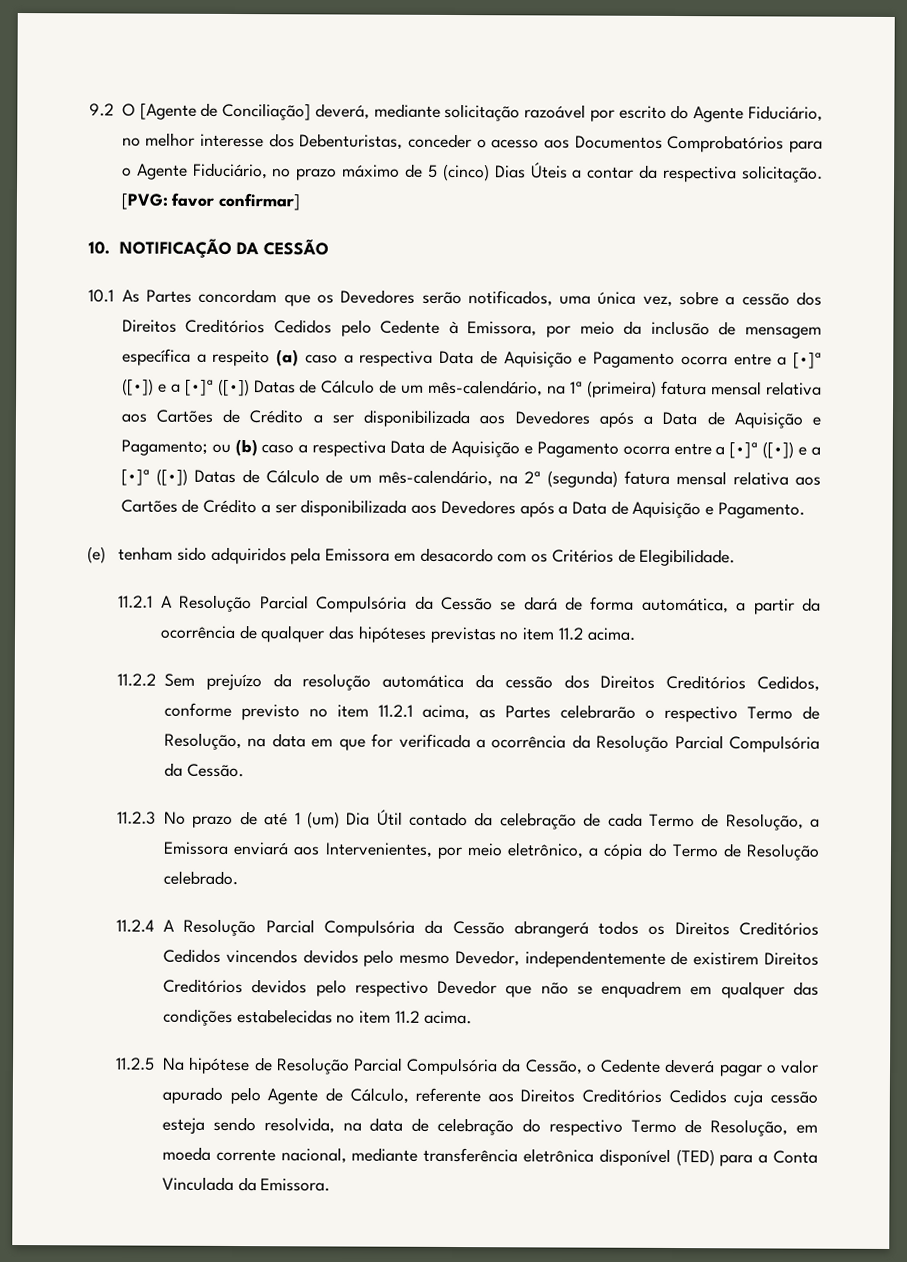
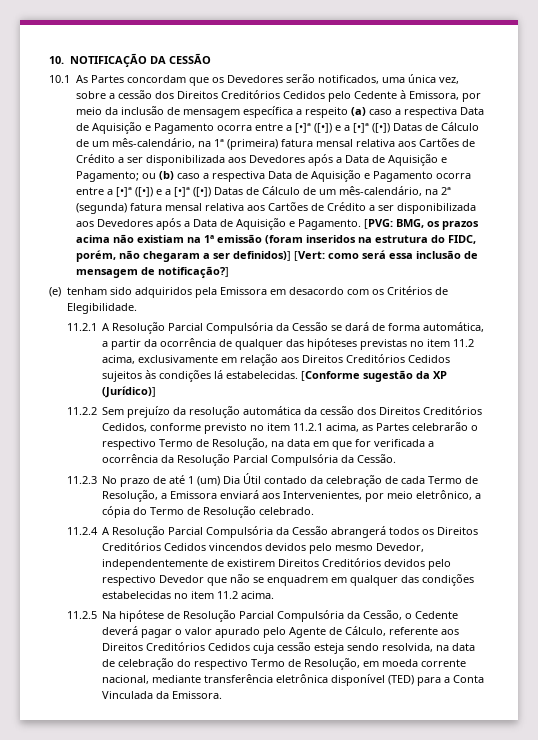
[89,102,824,123] [121,132,823,153] [121,162,823,183] [120,192,301,211] 9.2 O [Agente de Conciliação] deverá, mediante solicitação razoável por escrito do Agente Fiduciário, no melhor interesse dos Debenturistas, conceder o acesso aos Documentos Comprobatórios para o Agente Fiduciário, no prazo máximo de 5 (cinco) Dias Úteis a contar da respectiva solicitação. [PVG: favor confirmar] // -> (49, 60) none
(805, 510) none -> [363,219,479,230] [75,234,476,244] [75,250,478,262] [75,266,229,278] [PVG: BMG, os prazos acima não existiam na 1ª emissão (foram inseridos na estrutura do FIDC, porém, não chegaram a ser definidos)] [Vert: como será essa inclusão de mensagem de notificação?]
[586,627,636,641] acima. -> [102,354,451,366] [102,370,448,382] [102,386,157,398] acima, exclusivamente em relação aos Direitos Creditórios Cedidos sujeitos às condições lá estabelecidas. [Conforme sugestão da XP (Jurídico)]

